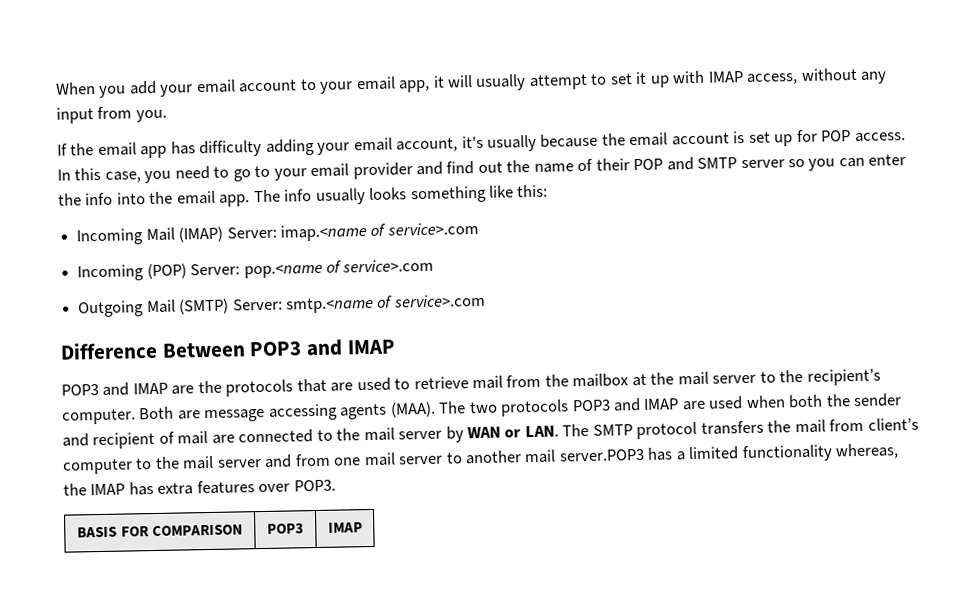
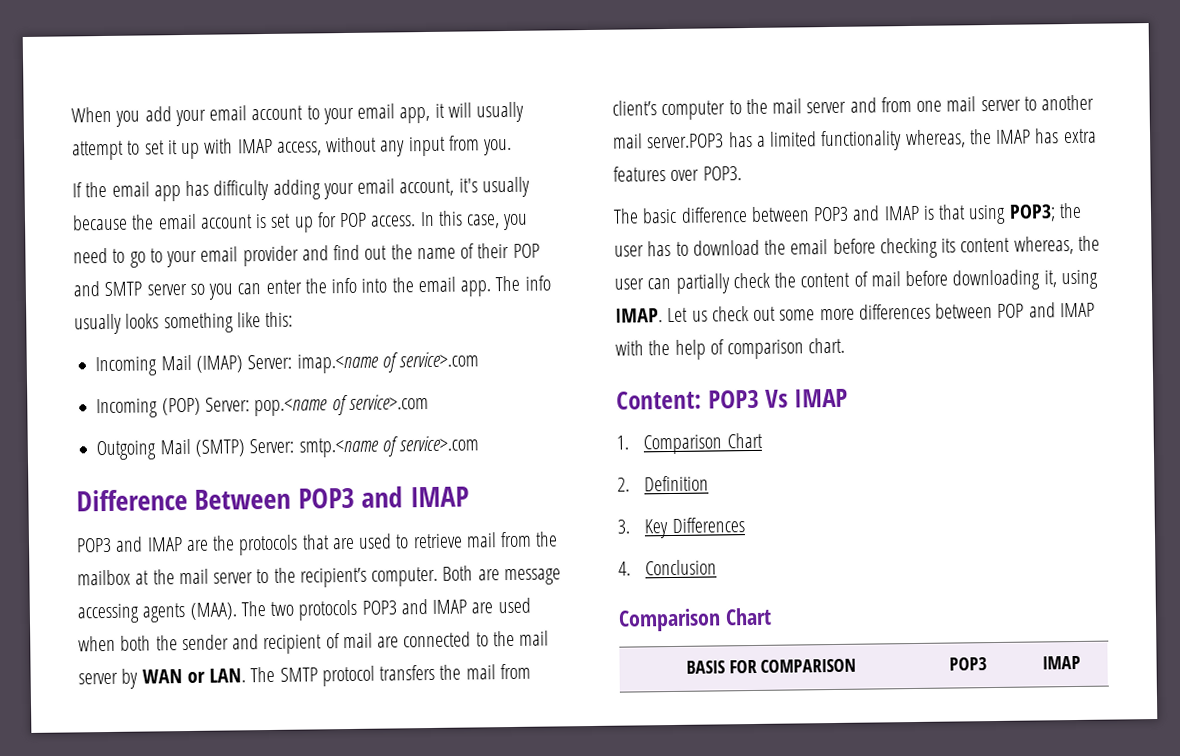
(336, 485) none -> [613,202,1082,225] [614,235,1100,259] [614,269,1098,294] [615,302,1095,323] [615,337,846,360] [616,388,848,410] [616,432,763,455] [617,475,710,492] [617,517,745,539] [618,559,718,576] [618,607,772,632] // The basic difference between POP3 and IMAP is that using POP3; the user has to download the email before checking its content whereas, the user can partially check the content of mail before downloading it, using IMAP. Let us check out some more differences between POP and IMAP with the help of comparison chart. // Content: POP3 Vs IMAP // 1. Comparison Chart // 2. Definition // 3. Key Differences // 4. Conclusion // Comparison Chart

